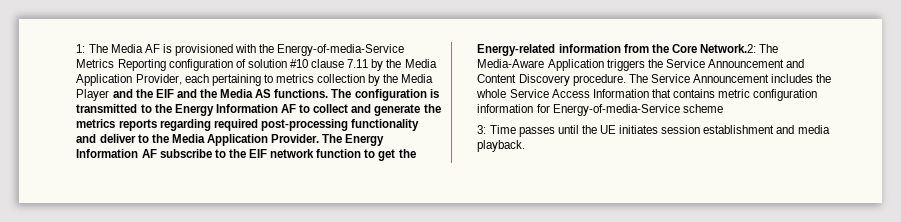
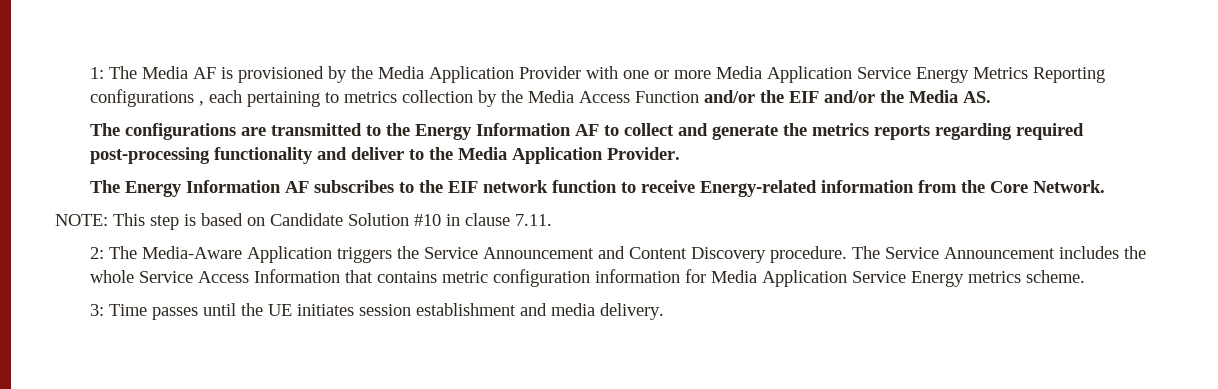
[235,44,405,56] [76,59,437,71] [76,74,182,86] with the Energy-of-media-Service Metrics Reporting configuration of solution #10 clause 7.11 by the Media Application Provider, -> [328,66,1106,83] [90,89,205,107] by the Media Application Provider with one or more Media Application Service Energy Metrics Reporting configurations ,
[76,89,439,101] Player and the EIF and the Media AS functions. The configuration is -> [579,90,992,103] [90,123,267,140] Access Function and/or the EIF and/or the Media AS. // The configurations are
(320, 138) none -> (681, 153) //
[159,149,212,158] subscribe -> [314,180,395,193] subscribes
[378,149,416,161] get the -> [641,180,696,193] receive
[699,44,756,53] Network.2: -> [1033,180,1106,193] [55,213,552,230] [90,247,105,259] Network. // NOTE: This step is based on Candidate Solution #10 in clause 7.11. // 2:
[552,104,723,116] Energy-of-media-Service scheme -> [711,270,1086,287] Media Application Service Energy metrics scheme.
[477,140,526,152] playback. -> [600,303,665,320] delivery.

